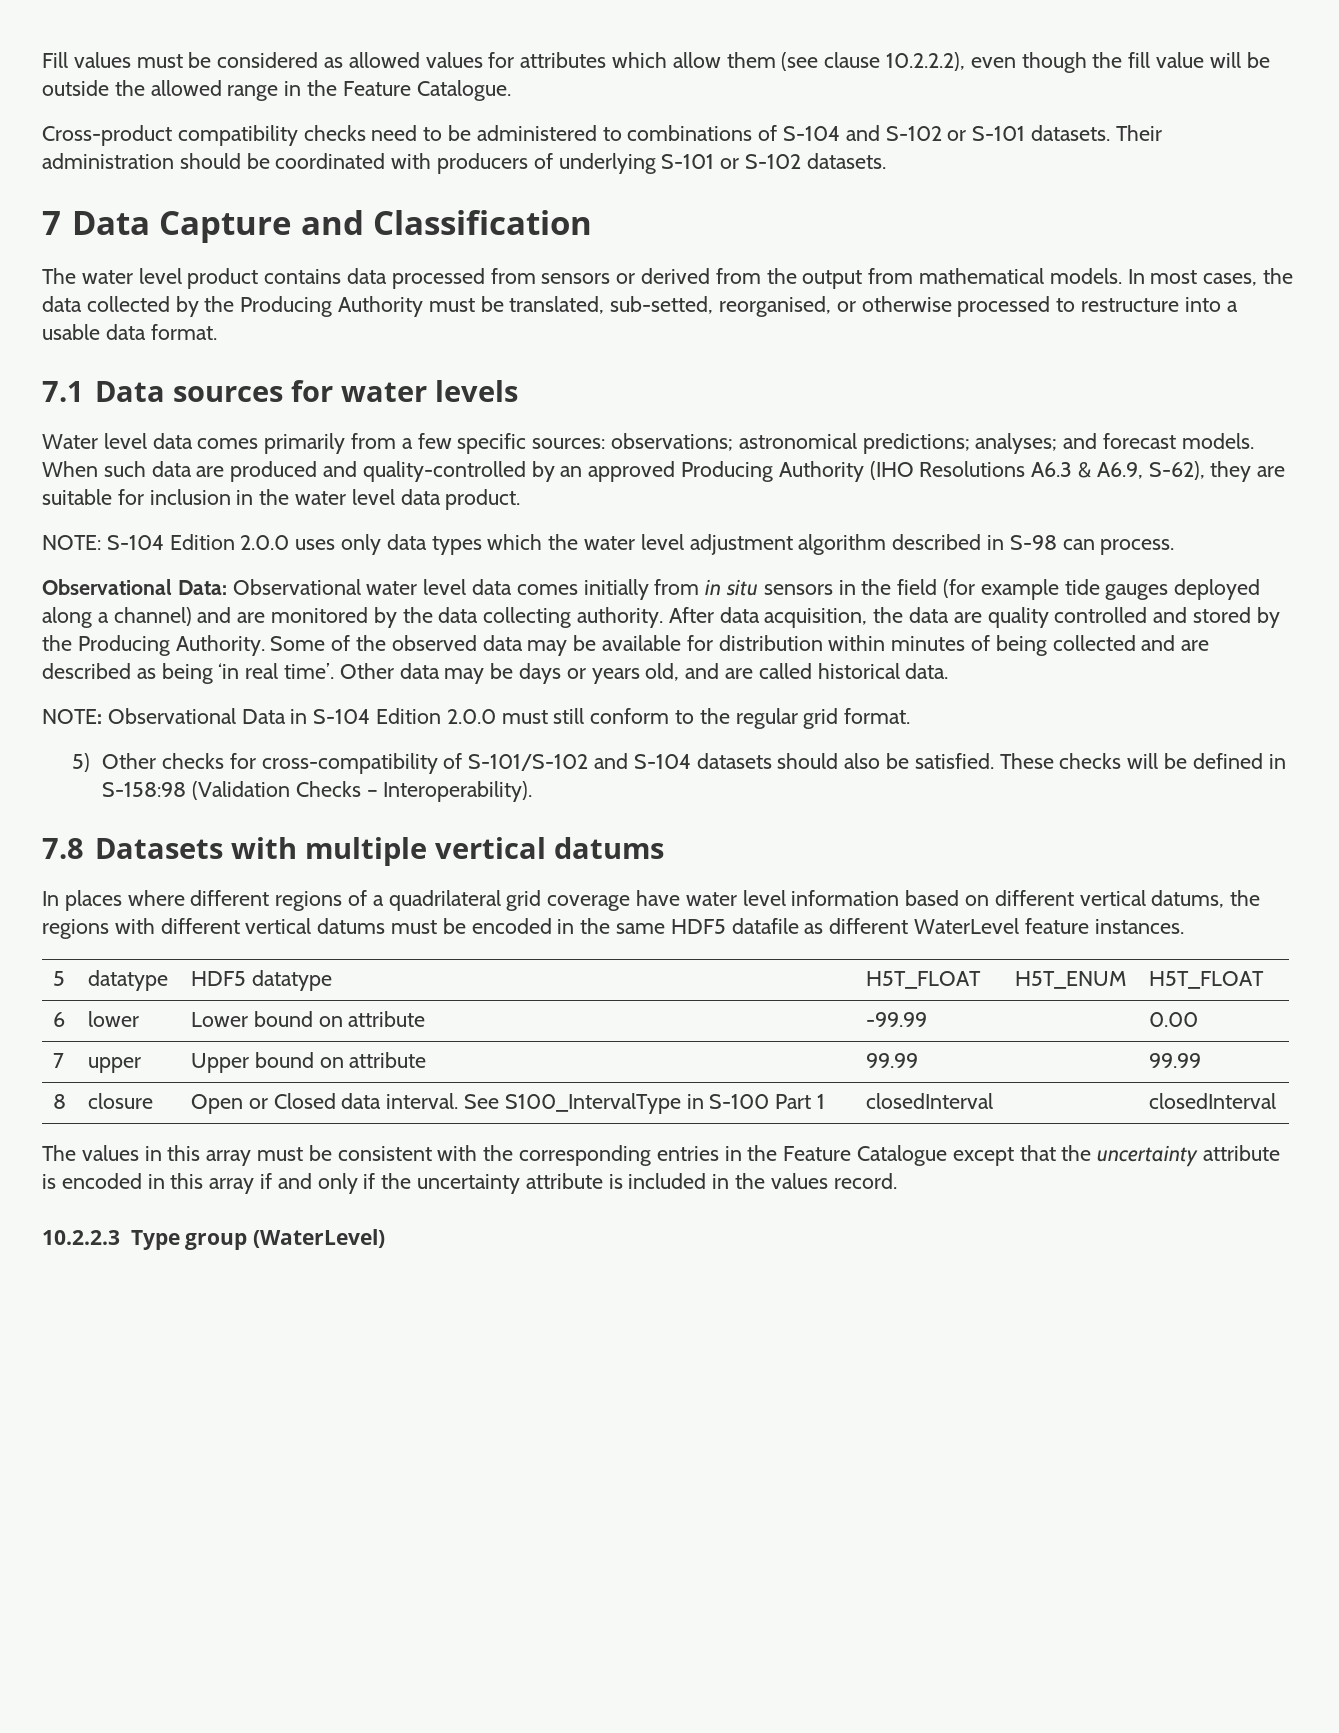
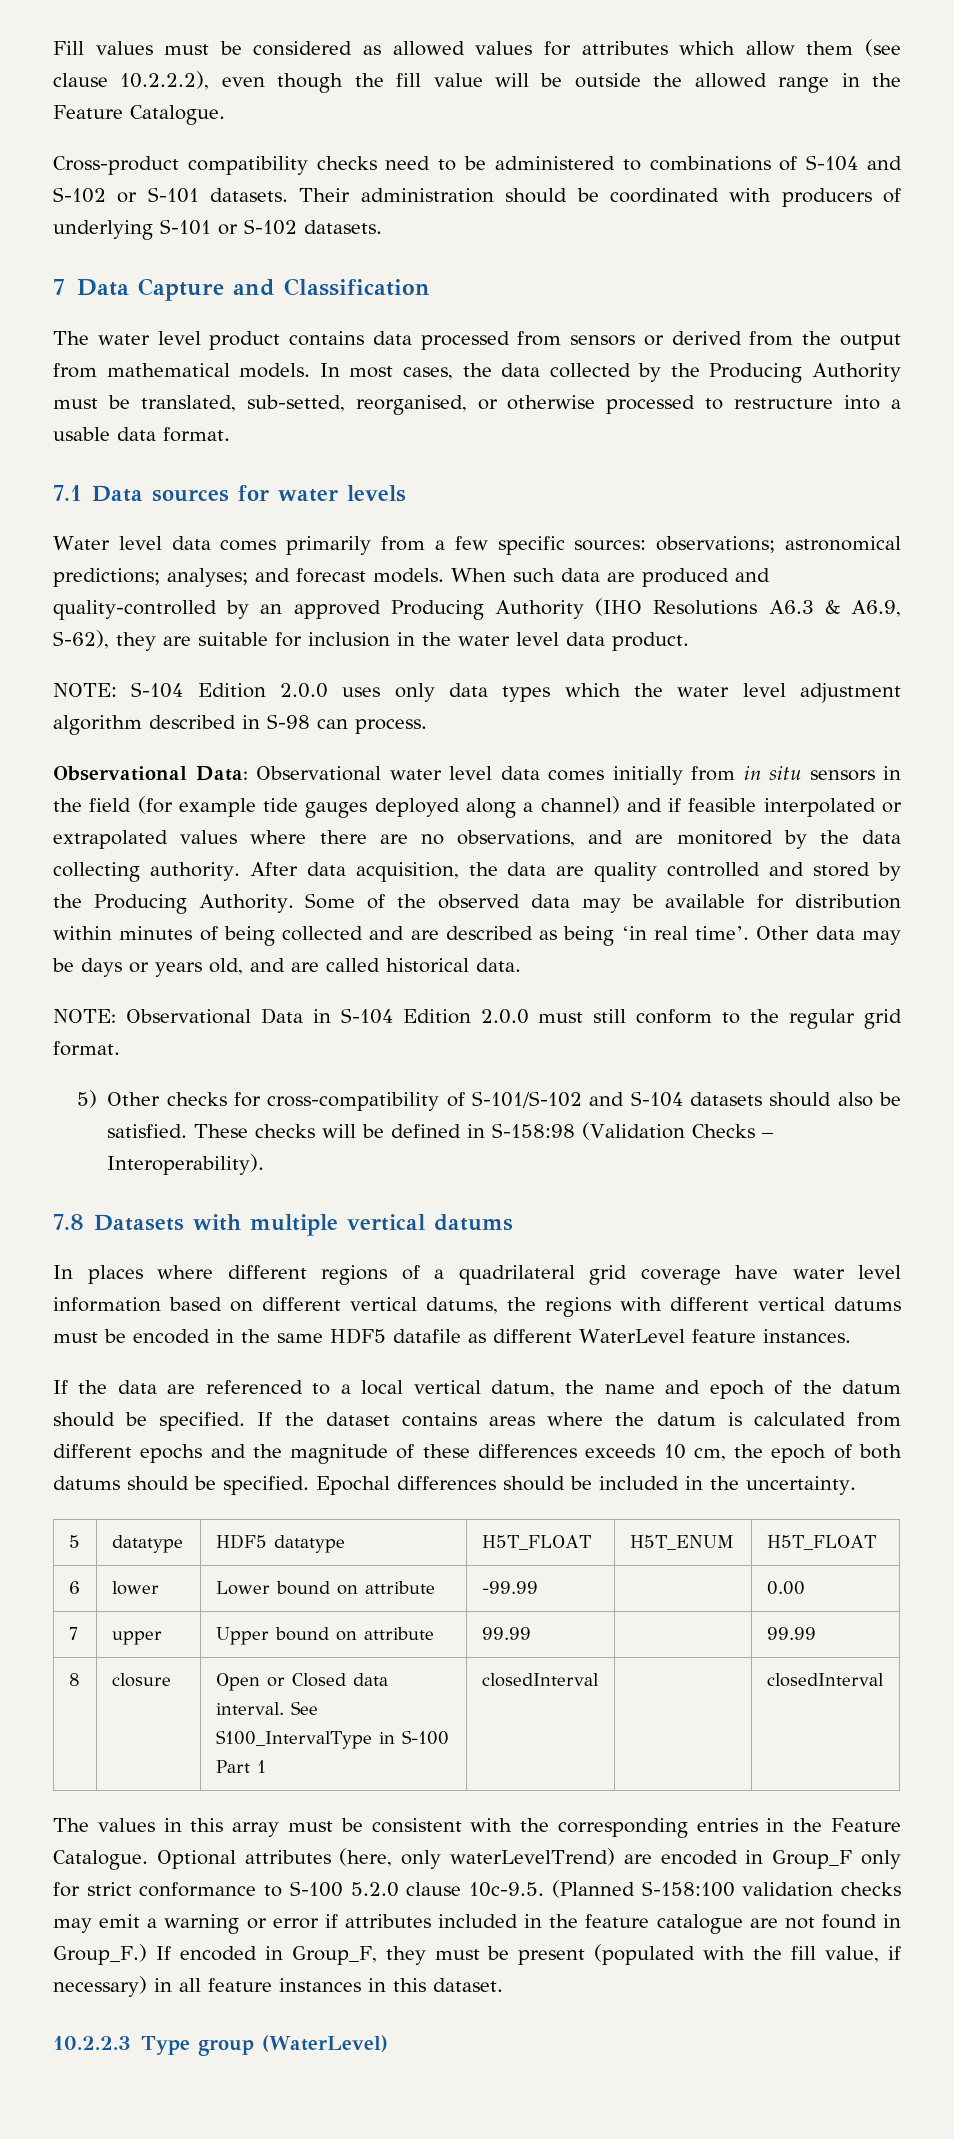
(232, 615) none -> [668,798,903,817] [53,830,624,849] if feasible interpolated or extrapolated values where there are no observations, and
(1184, 926) none -> [53,1380,901,1399] [53,1412,902,1431] [53,1444,903,1464] [53,1476,856,1495] // If the data are referenced to a local vertical datum, the name and epoch of the datum should be specified. If the dataset contains areas where the datum is calculated from different epochs and the magnitude of these differences exceeds 10 cm, the epoch of both datums should be specified. Epochal differences should be included in the uncertainty.
[857,1145,1281,1167] [42,1173,897,1194] Catalogue except that the uncertainty attribute is encoded in this array if and only if the uncertainty attribute is included in the values record. -> [53,1848,902,1870] [53,1880,902,1898] [53,1914,901,1934] [53,1944,901,1965] [53,1976,503,1997] Catalogue. Optional attributes (here, only waterLevelTrend) are encoded in Group_F only for strict conformance to S-100 5.2.0 clause 10c-9.5. (Planned S-158:100 validation checks may emit a warning or error if attributes included in the feature catalogue are not found in Group_F.) If encoded in Group_F, they must be present (populated with the fill value, if necessary) in all feature instances in this dataset.

